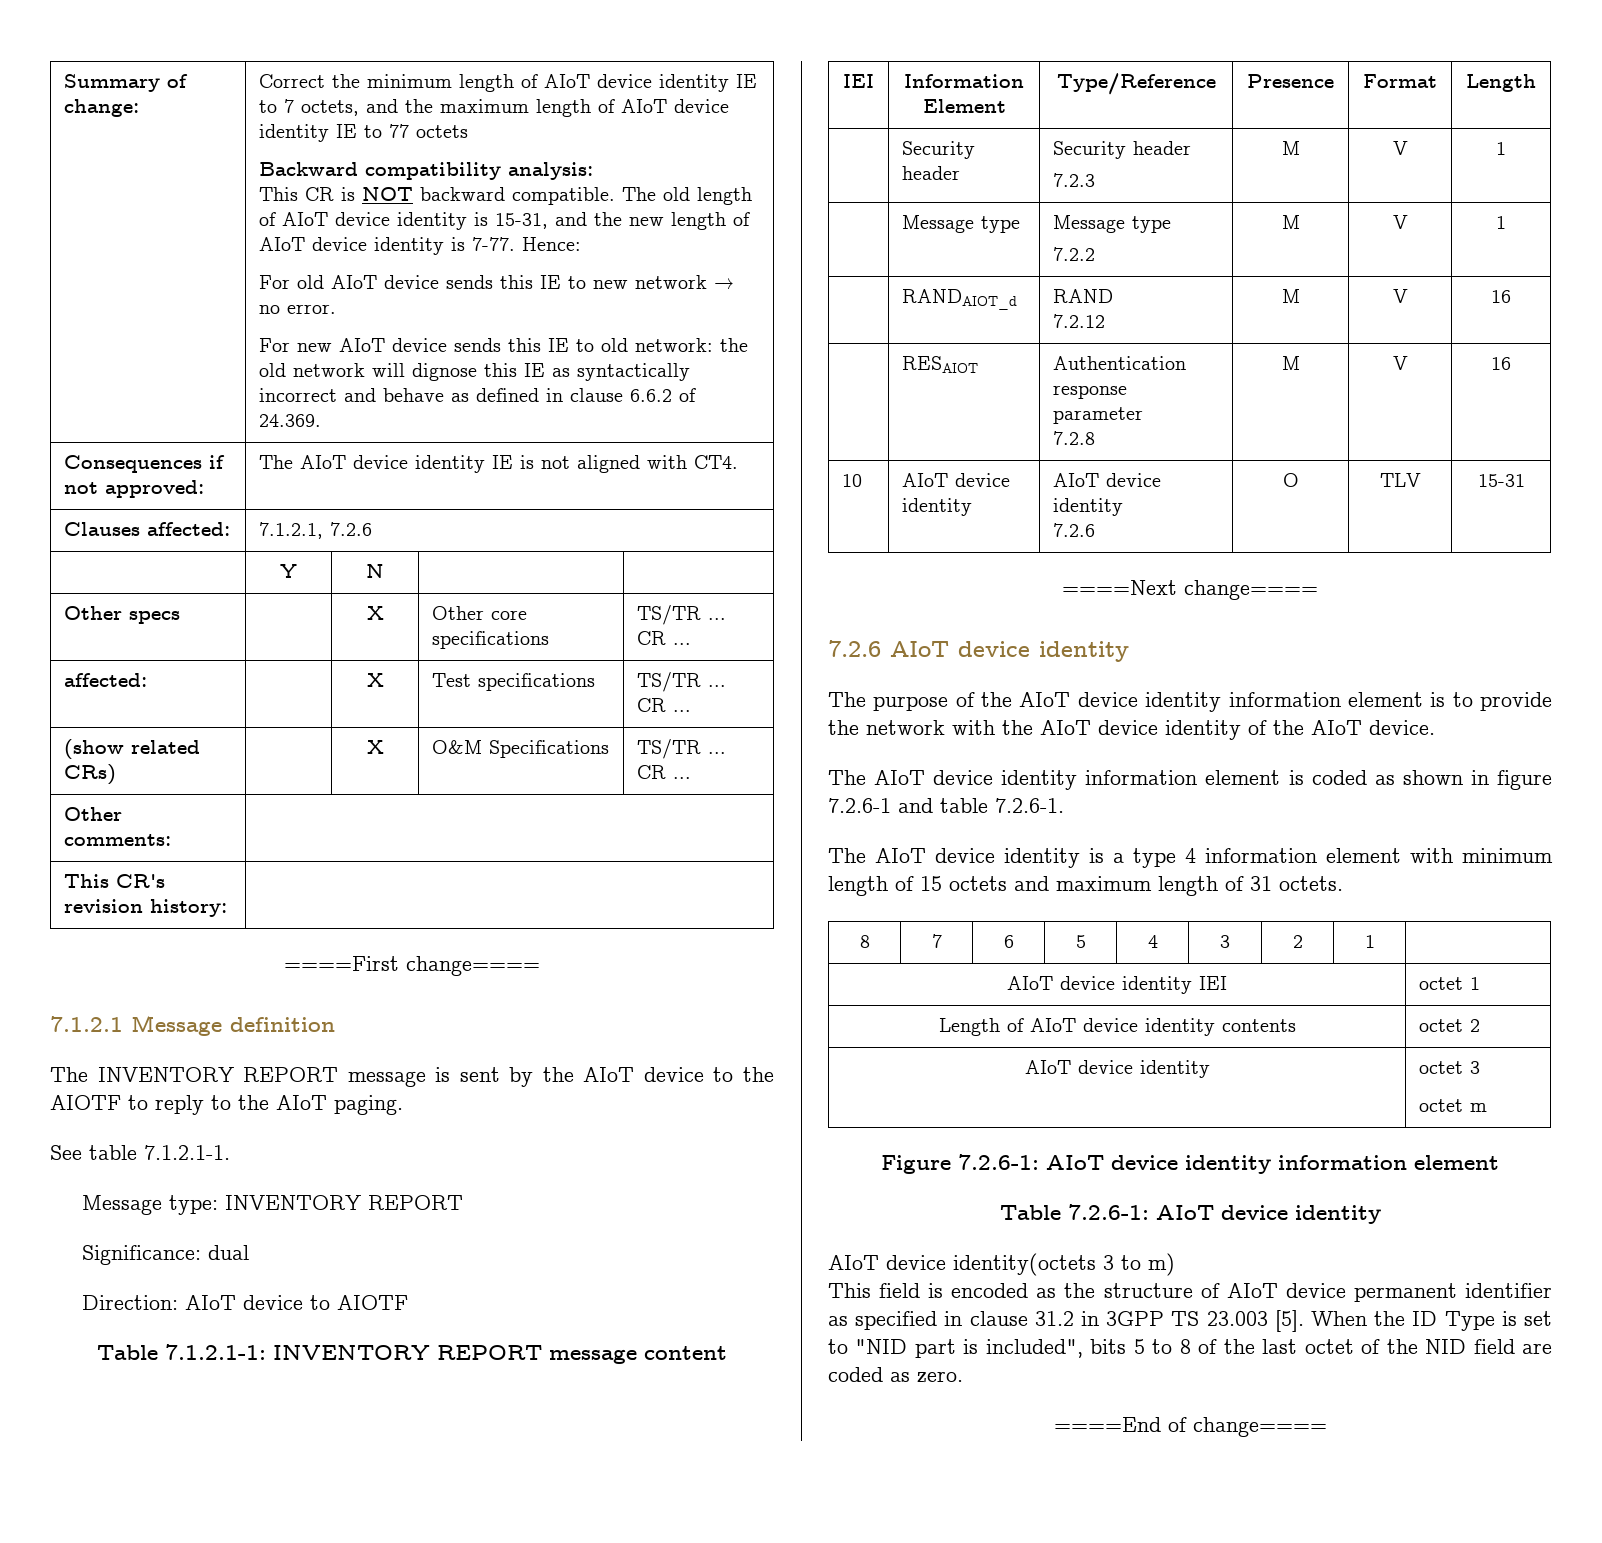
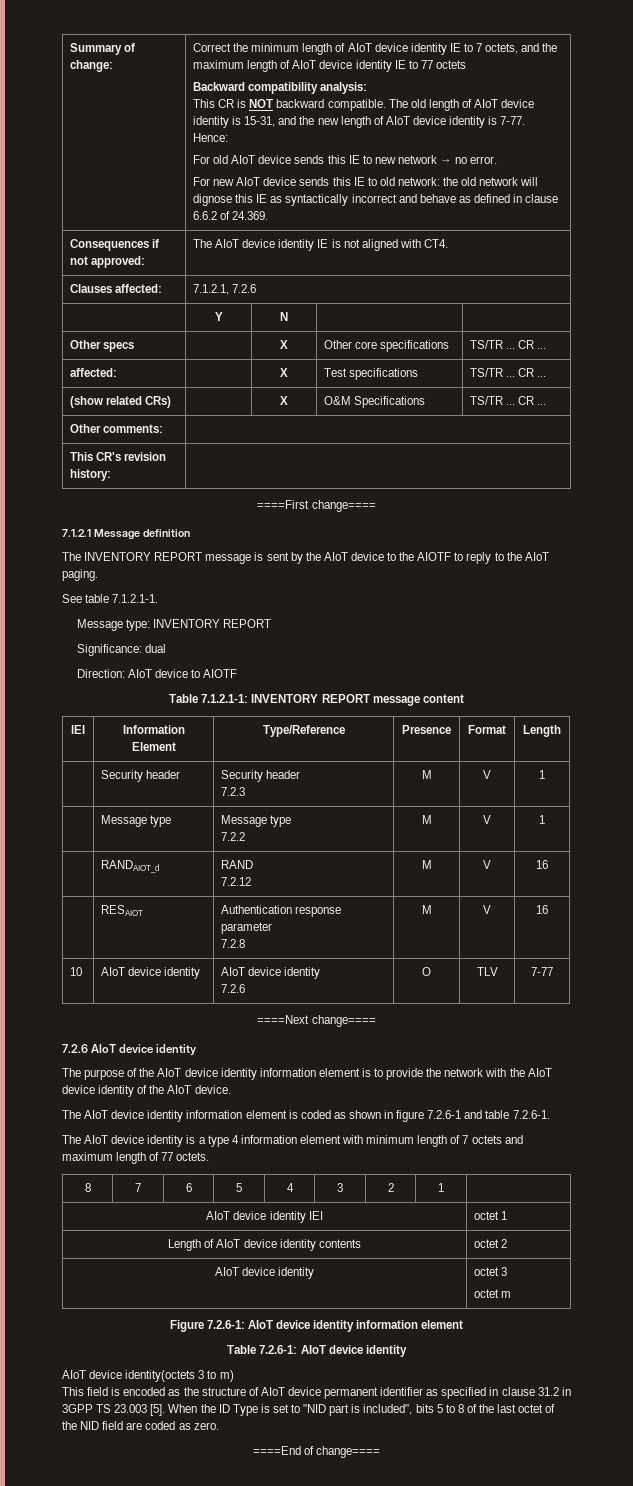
[1477,474,1525,487] 15-31 -> [531,967,553,976] 7-77
[920,876,942,891] 15 -> [462,1135,469,1144] 7
[1250,876,1272,891] 31 -> [161,1152,174,1161] 77

